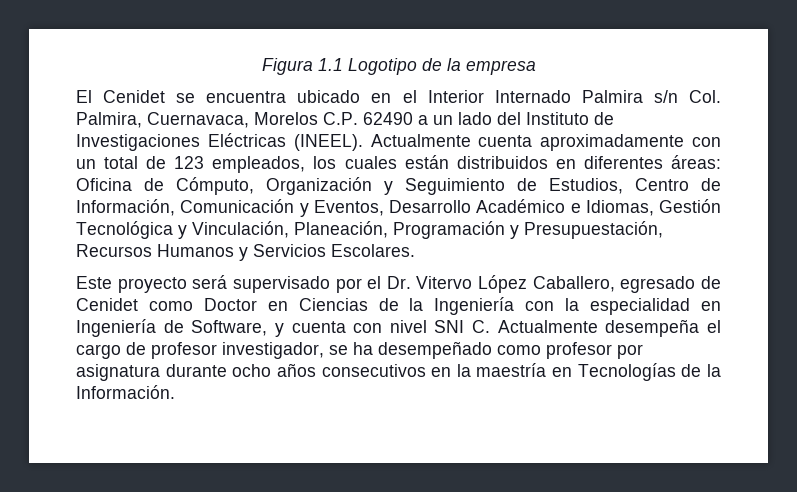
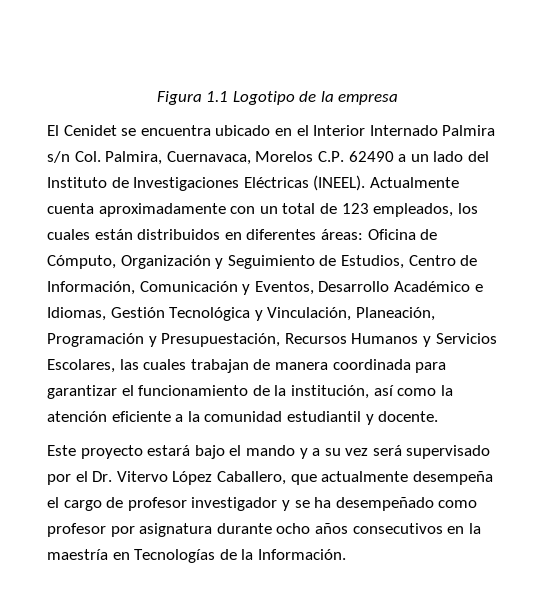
[331,244,415,257] [76,276,187,293] Escolares. // Este proyecto -> [47,359,447,373] [47,385,453,399] [47,411,439,425] [47,445,369,459] Escolares, las cuales trabajan de manera coordinada para garantizar el funcionamiento de la institución, así como la atención eficiente a la comunidad estudiantil y docente. // Este proyecto estará bajo el mando y a su vez
[620,276,721,293] [76,297,722,315] [76,319,598,337] egresado de Cenidet como Doctor en Ciencias de la Ingeniería con la especialidad en Ingeniería de Software, y cuenta con nivel SNI C. Actualmente -> [290,471,409,485] que actualmente
[222,342,324,359] investigador, -> [191,497,290,511] investigador y

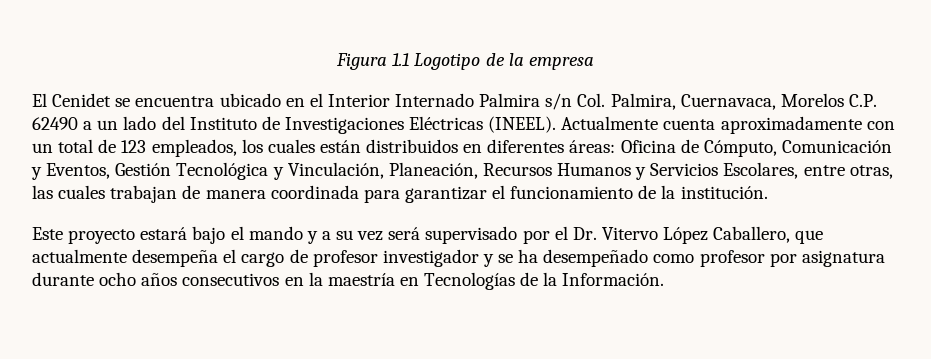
[120,255,478,269] [47,281,483,295] [47,307,106,321] Organización y Seguimiento de Estudios, Centro de Información, Comunicación y Eventos, Desarrollo Académico e Idiomas, -> [781,140,892,153] [31,163,111,180] Comunicación y Eventos,
[47,333,281,347] Programación y Presupuestación, -> (478, 170) none
(115, 366) none -> [803,165,893,179] entre otras,
[290,385,453,399] [47,411,439,425] institución, así como la atención eficiente a la comunidad estudiantil y docente. -> [680,186,768,199] institución.

